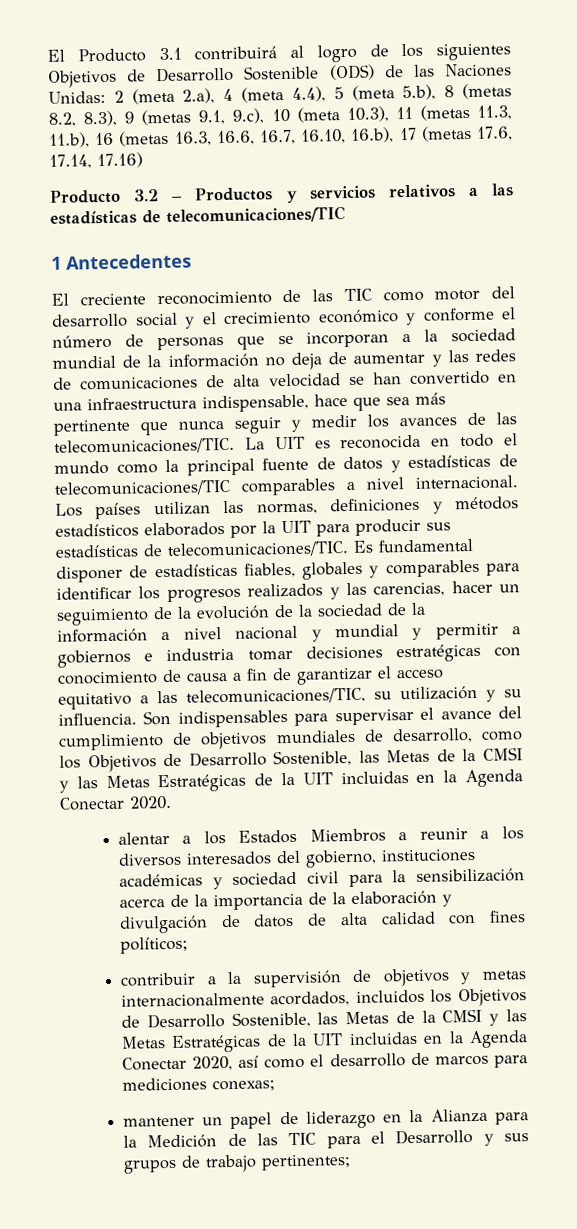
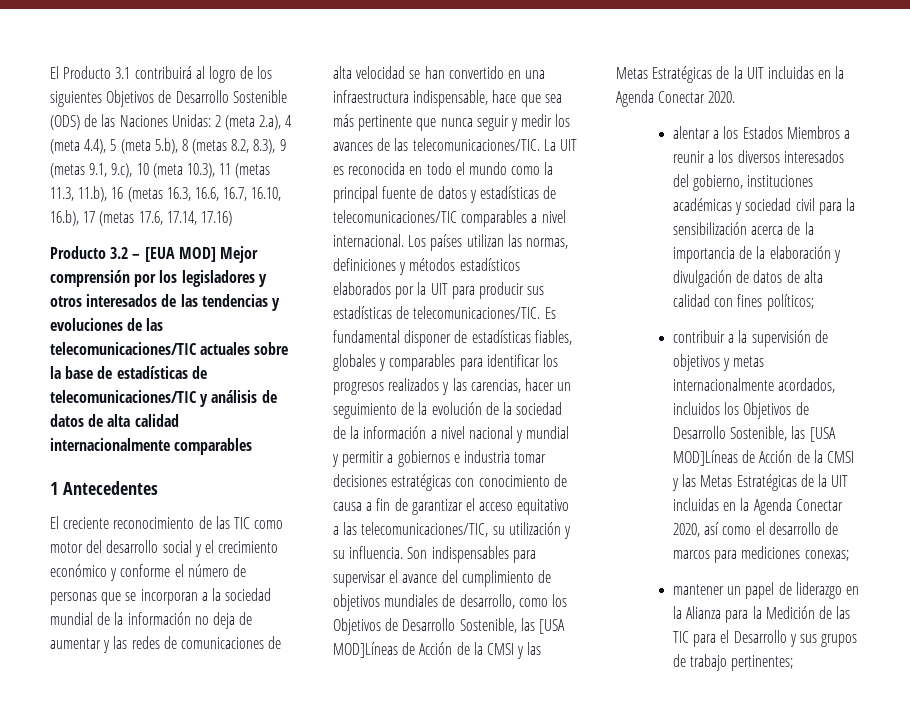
[194,183,514,203] [50,206,346,225] Productos y servicios relativos a las estadísticas de telecomunicaciones/TIC -> [144,246,258,263] [50,270,267,287] [50,294,280,311] [50,318,164,331] [50,342,289,355] [50,366,207,379] [50,390,277,407] [50,414,179,427] [50,438,253,455] [EUA MOD] Mejor comprensión por los legisladores y otros interesados de las tendencias y evoluciones de las telecomunicaciones/TIC actuales sobre la base de estadísticas de telecomunicaciones/TIC y análisis de datos de alta calidad internacionalmente comparables
[386,749,431,763] Metas -> [538,619,565,634] [333,642,453,658] [USA MOD]Líneas de Acción
[345,1011,390,1025] Metas -> [809,427,836,442] [672,450,793,466] [USA MOD]Líneas de Acción

